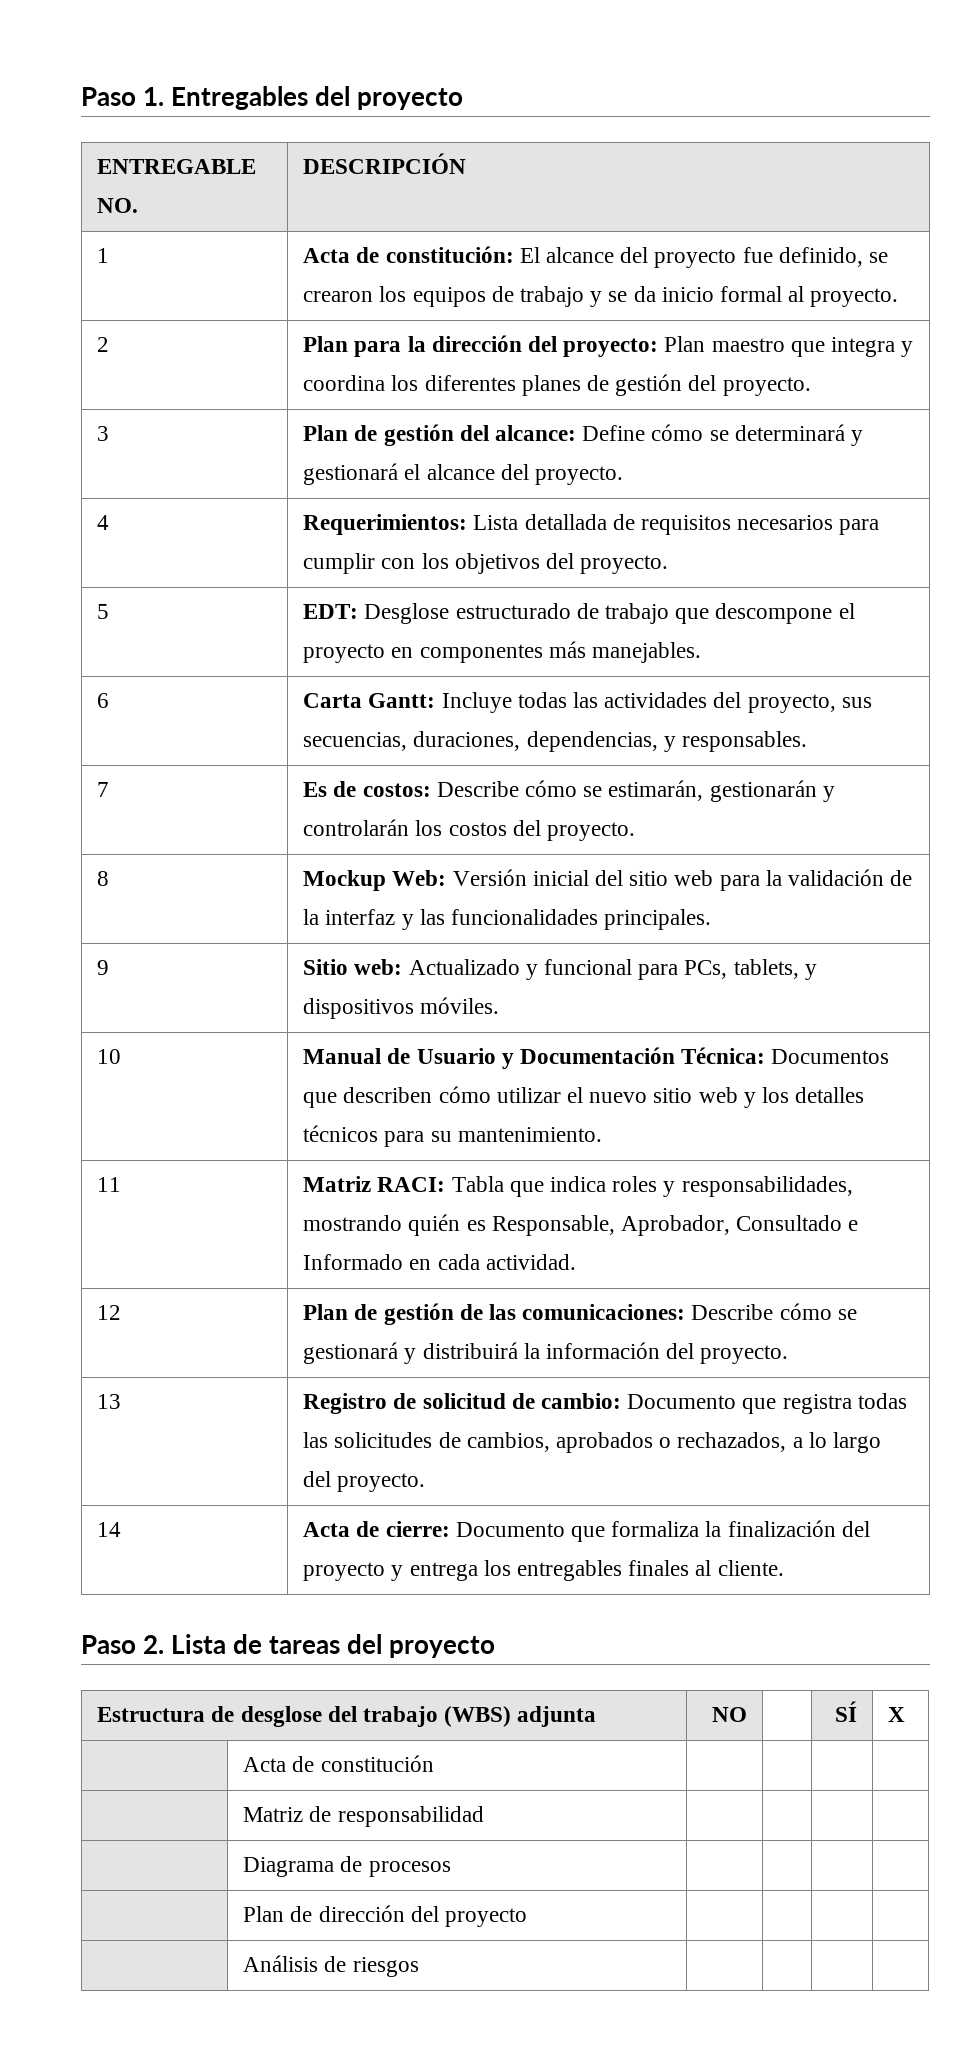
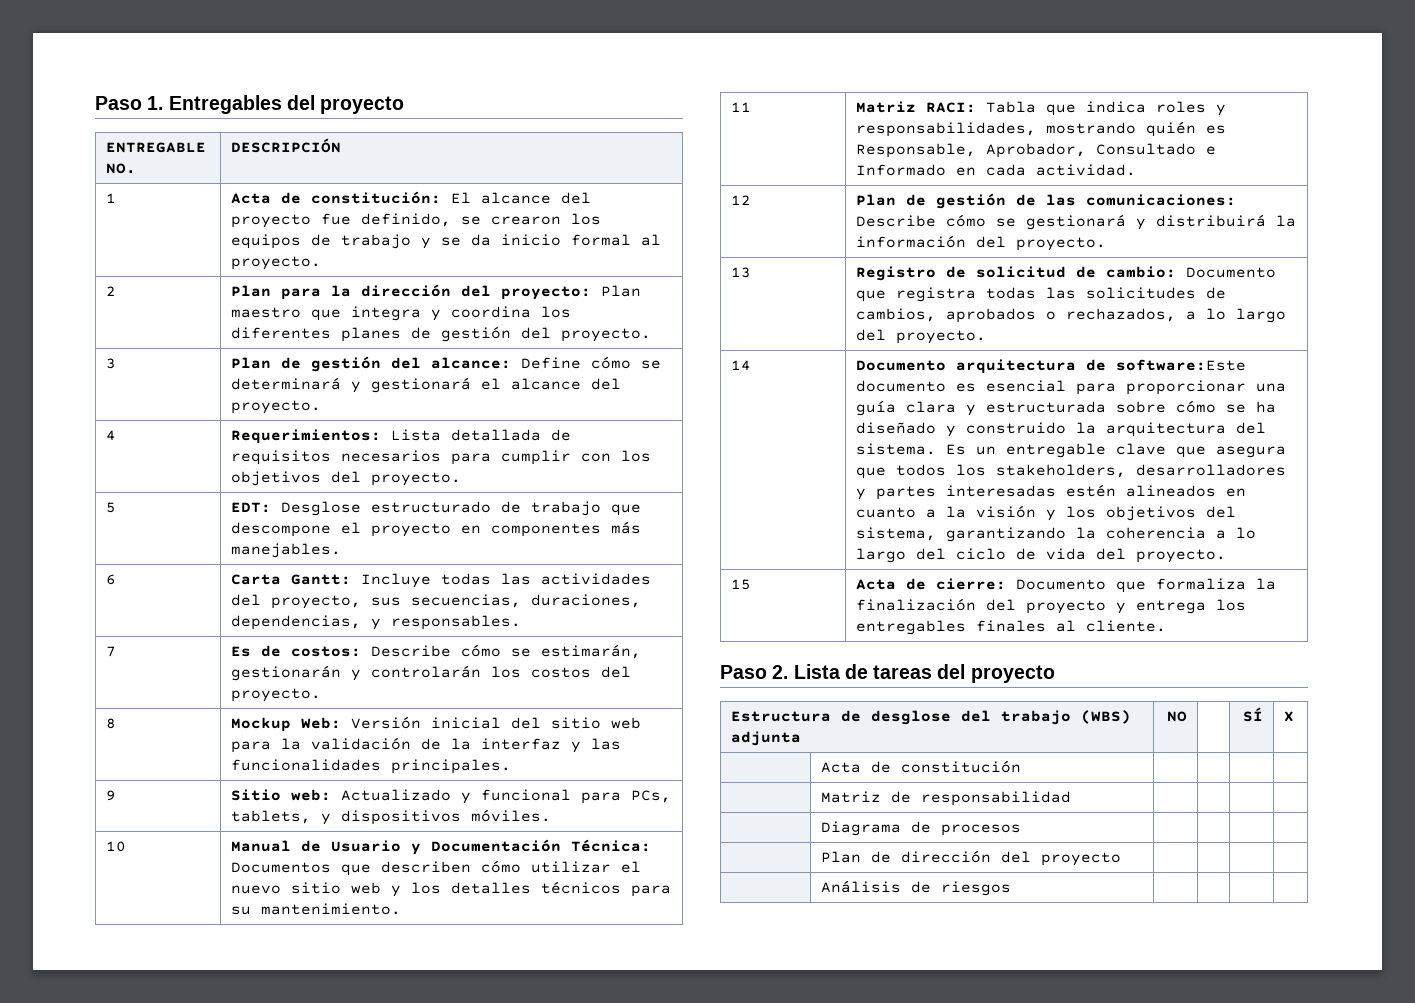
(122, 1529) none -> [856,359,1247,374] [856,380,1287,395] [856,400,1277,416] [856,422,1267,437] [856,443,1287,458] [856,464,1287,479] [856,484,1247,500] [856,505,1237,521] [856,527,1257,542] [856,548,1227,563] [731,579,752,590] | Documento arquitectura de software:Este documento es esencial para proporcionar una guía clara y estructurada sobre cómo se ha diseñado y construido la arquitectura del sistema. Es un entregable clave que asegura que todos los stakeholders, desarrolladores y partes interesadas estén alineados en cuanto a la visión y los objetivos del sistema, garantizando la coherencia a lo largo del ciclo de vida del proyecto. // 15

